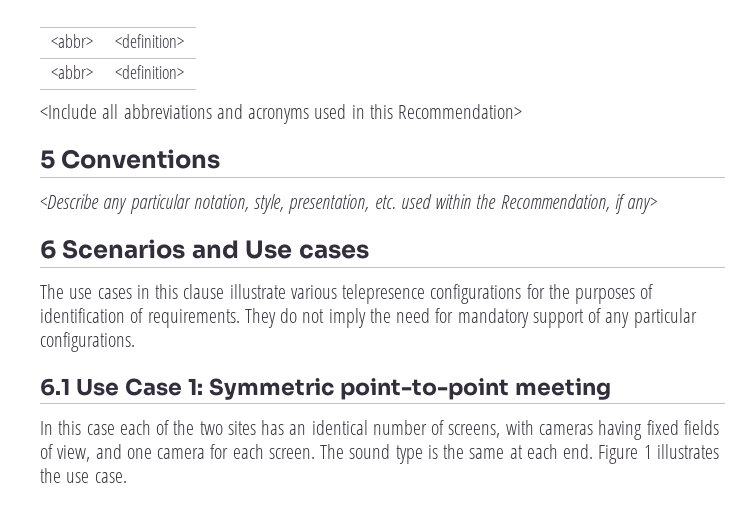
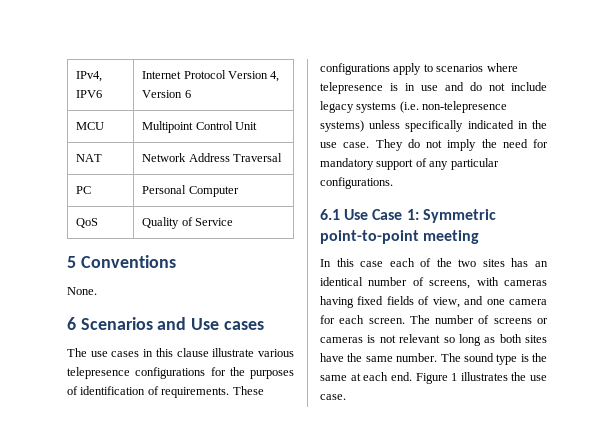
[50,34,93,48] [114,34,184,48] [50,65,93,79] [114,65,184,79] [40,104,523,124] [40,149,221,169] [40,194,658,214] <abbr> | <definition> // <abbr> | <definition> // <Include all abbreviations and acronyms used in this Recommendation> // 5 Conventions // <Describe any particular notation, style, presentation, etc. used within the Recommendation, if any> -> [76,71,103,82] [76,90,103,98] [142,70,280,82] [142,90,191,98] [76,122,105,130] [142,121,257,133] [76,154,103,162] [142,153,282,162] [76,186,92,194] [142,185,239,197] [76,218,99,228] [142,217,233,229] [67,255,176,268] [67,287,97,295] IPv4, IPV6 | Internet Protocol Version 4, Version 6 // MCU | Multipoint Control Unit // NAT | Network Address Traversal // PC | Personal Computer // QoS | Quality of Service // 5 Conventions // None.
(240, 318) none -> [232,386,264,395] [320,63,518,75] [320,82,547,94] [320,101,508,113] [320,120,547,132] [320,142,370,148] These configurations apply to scenarios where telepresence is in use and do not include legacy systems (i.e. non-telepresence systems) unless specifically indicated in the use case.
(345, 451) none -> [435,315,548,324] [320,334,547,346] [320,353,461,362] number of screens or cameras is not relevant so long as both sites have the same number. The

